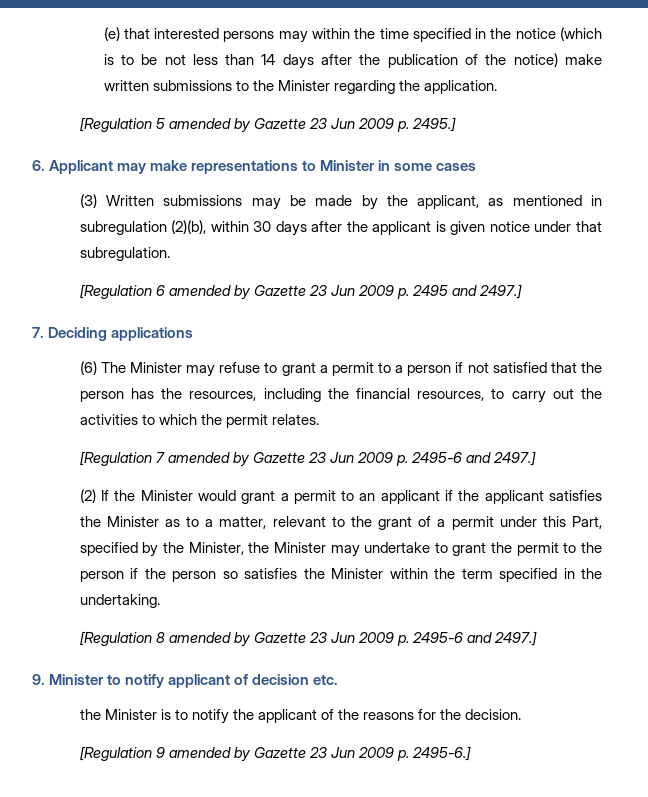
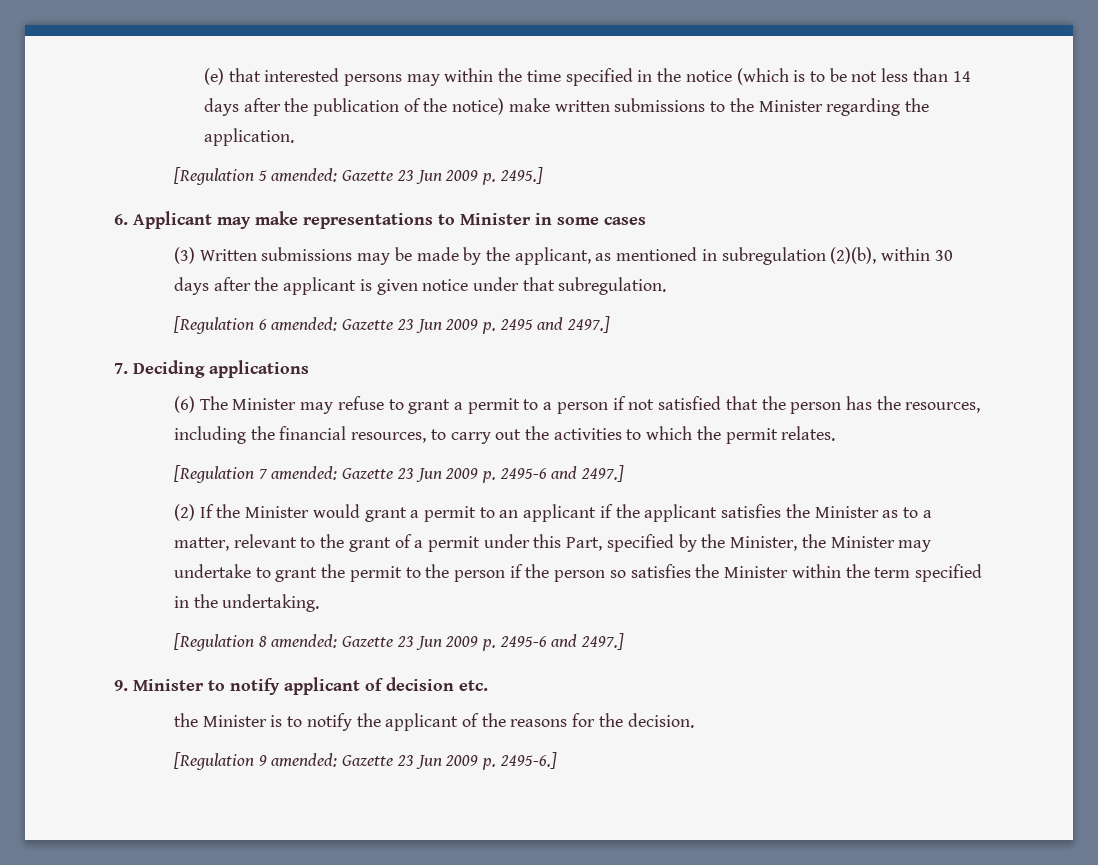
[168,118,251,133] amended by -> [271,168,338,182] amended:
[168,285,251,300] amended by -> [271,317,338,331] amended:
[167,452,250,467] amended by -> [271,466,338,480] amended:
[168,632,251,647] amended by -> [271,634,338,648] amended:
[168,747,251,762] amended by -> [271,753,338,767] amended:

